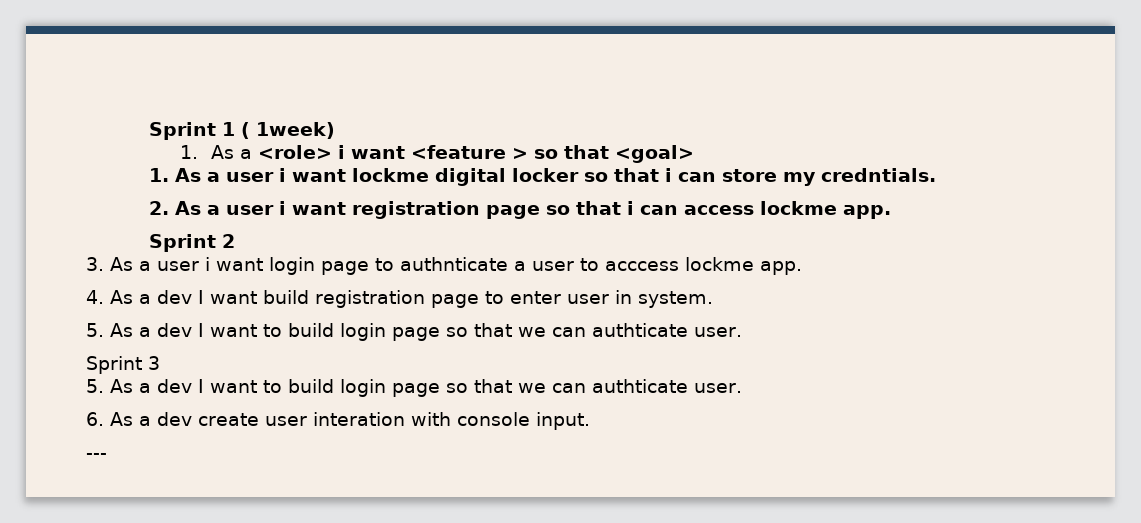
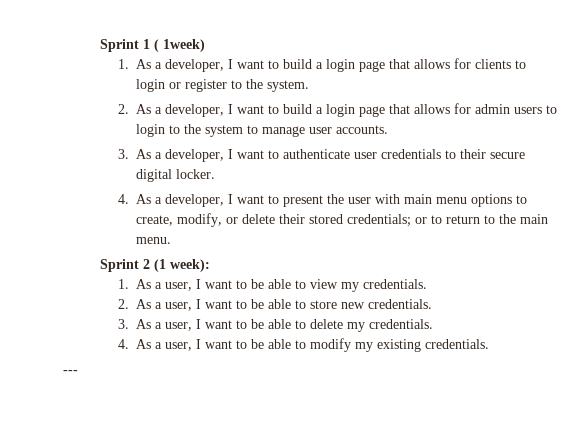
[258,145,695,163] [148,168,936,186] [148,201,891,219] [148,234,235,252] [86,257,802,275] [86,290,713,308] [86,323,742,341] [86,356,160,374] [86,379,742,397] [86,412,590,430] <role> i want <feature > so that <goal> // 1. As a user i want lockme digital locker so that i can store my credntials. // 2. As a user i want registration page so that i can access lockme app. // Sprint 2 // 3. As a user i want login page to authnticate a user to acccess lockme app. // 4. As a dev I want build registration page to enter user in system. // 5. As a dev I want to build login page so that we can authticate user. // Sprint 3 // 5. As a dev I want to build login page so that we can authticate user. // 6. As a dev create user interation with console input. -> [165,58,527,72] [136,79,310,92] [118,103,558,117] [136,124,389,137] [118,149,526,162] [136,169,216,182] [118,194,528,207] [136,213,549,227] [136,237,172,244] [99,259,210,272] [118,279,428,292] [118,299,433,311] [118,319,434,332] [118,338,490,352] developer, I want to build a login page that allows for clients to login or register to the system. // 2. As a developer, I want to build a login page that allows for admin users to login to the system to manage user accounts. // 3. As a developer, I want to authenticate user credentials to their secure digital locker. // 4. As a developer, I want to present the user with main menu options to create, modify, or delete their stored credentials; or to return to the main menu. // Sprint 2 (1 week): // 1. As a user, I want to be able to view my credentials. // 2. As a user, I want to be able to store new credentials. // 3. As a user, I want to be able to delete my credentials. // 4. As a user, I want to be able to modify my existing credentials.

